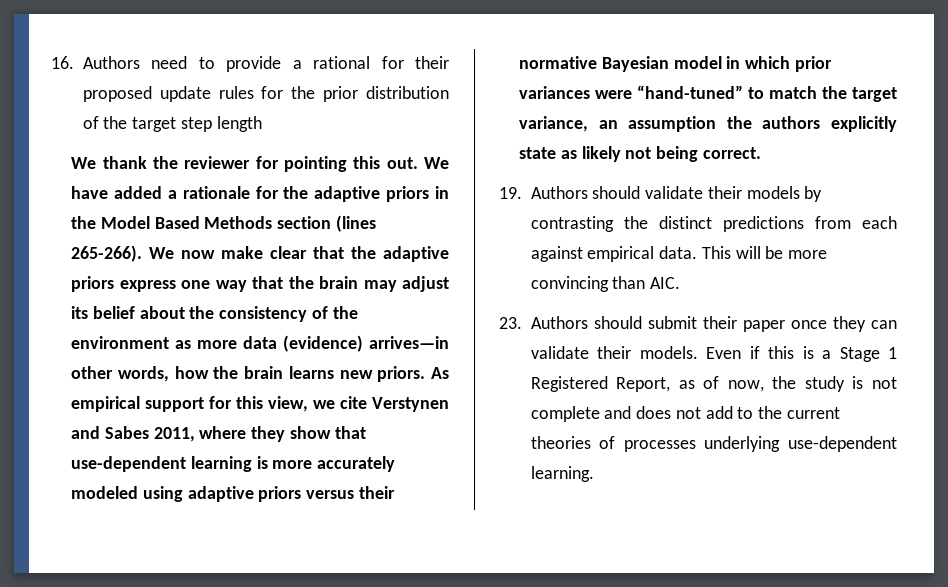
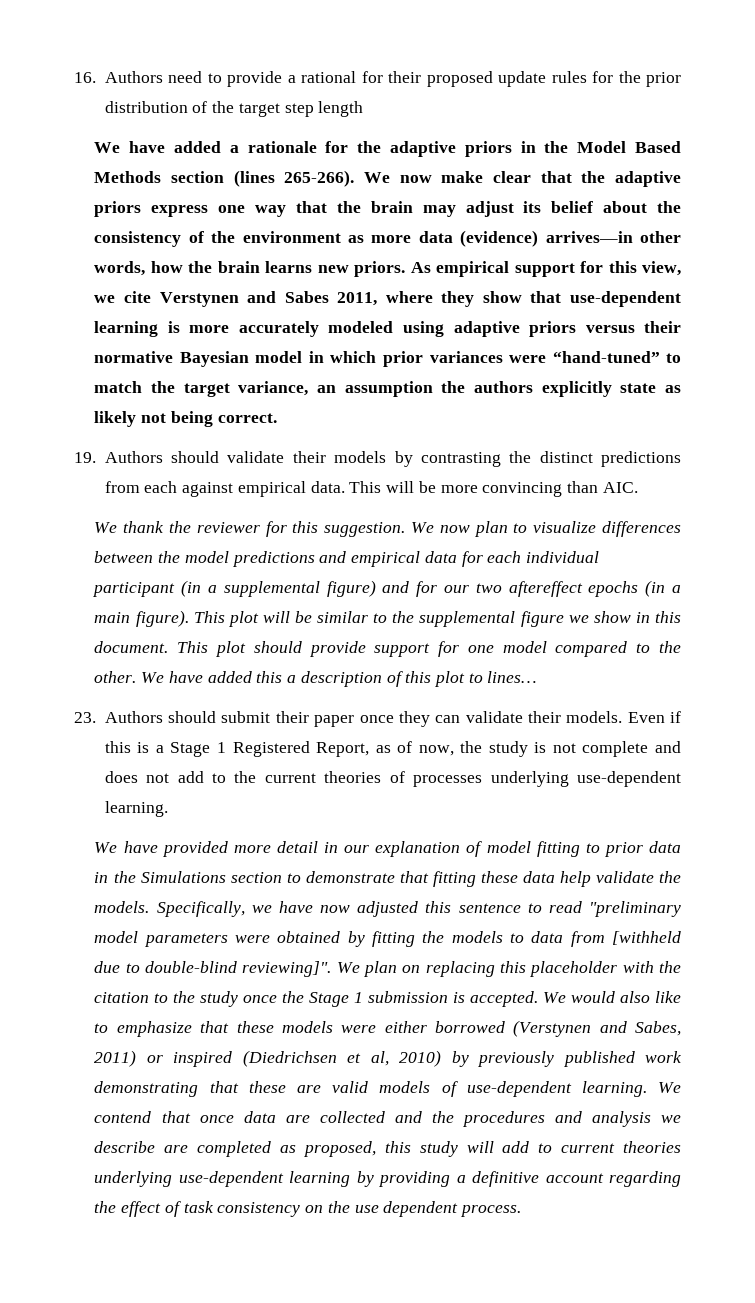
[102,156,450,172] thank the reviewer for pointing this out. We -> (121, 147) none
(681, 283) none -> [94,521,681,537] [94,551,600,567] [92,580,681,597] [94,610,681,627] [94,641,681,657] [94,671,538,687] // We thank the reviewer for this suggestion. We now plan to visualize differences between the model predictions and empirical data for each individual participant (in a supplemental figure) and for our two aftereffect epochs (in a main figure). This plot will be similar to the supplemental figure we show in this document. This plot should provide support for one model compared to the other. We have added this a description of this plot to lines…
(594, 474) none -> [94,841,681,857] [94,871,681,887] [94,901,681,917] [94,931,682,947] [94,961,682,977] [94,991,682,1007] [94,1020,681,1037] [94,1050,682,1067] [94,1081,681,1097] [94,1111,681,1127] [94,1141,681,1157] [94,1171,682,1187] [94,1201,522,1217] // We have provided more detail in our explanation of model fitting to prior data in the Simulations section to demonstrate that fitting these data help validate the models. Specifically, we have now adjusted this sentence to read "preliminary model parameters were obtained by fitting the models to data from [withheld due to double-blind reviewing]". We plan on replacing this placeholder with the citation to the study once the Stage 1 submission is accepted. We would also like to emphasize that these models were either borrowed (Verstynen and Sabes, 2011) or inspired (Diedrichsen et al, 2010) by previously published work demonstrating that these are valid models of use-dependent learning. We contend that once data are collected and the procedures and analysis we describe are completed as proposed, this study will add to current theories underlying use-dependent learning by providing a definitive account regarding the effect of task consistency on the use dependent process.

